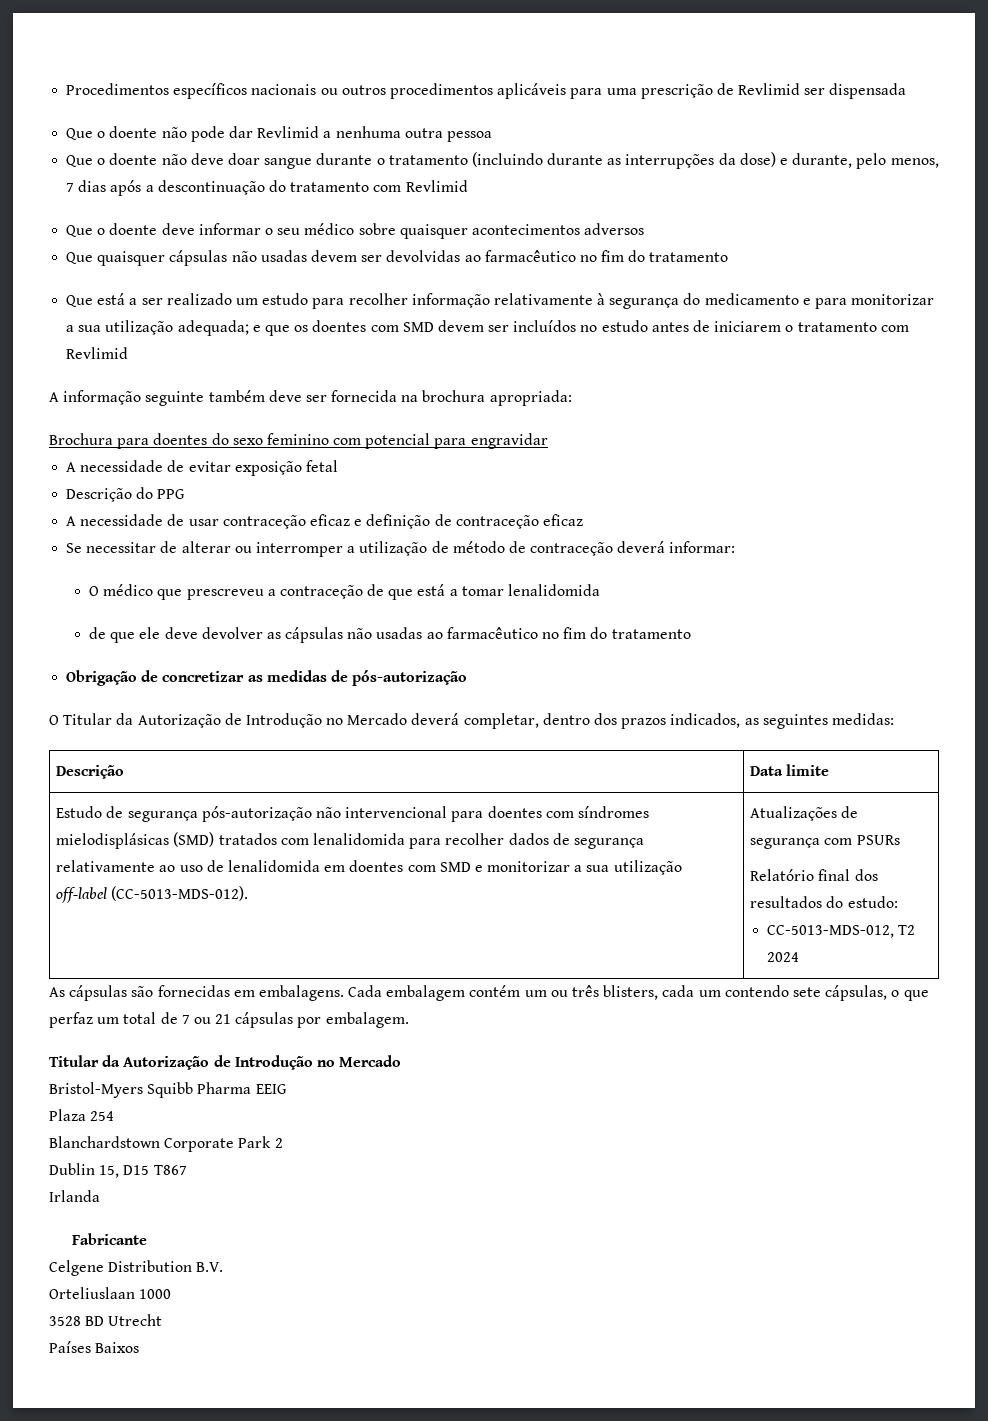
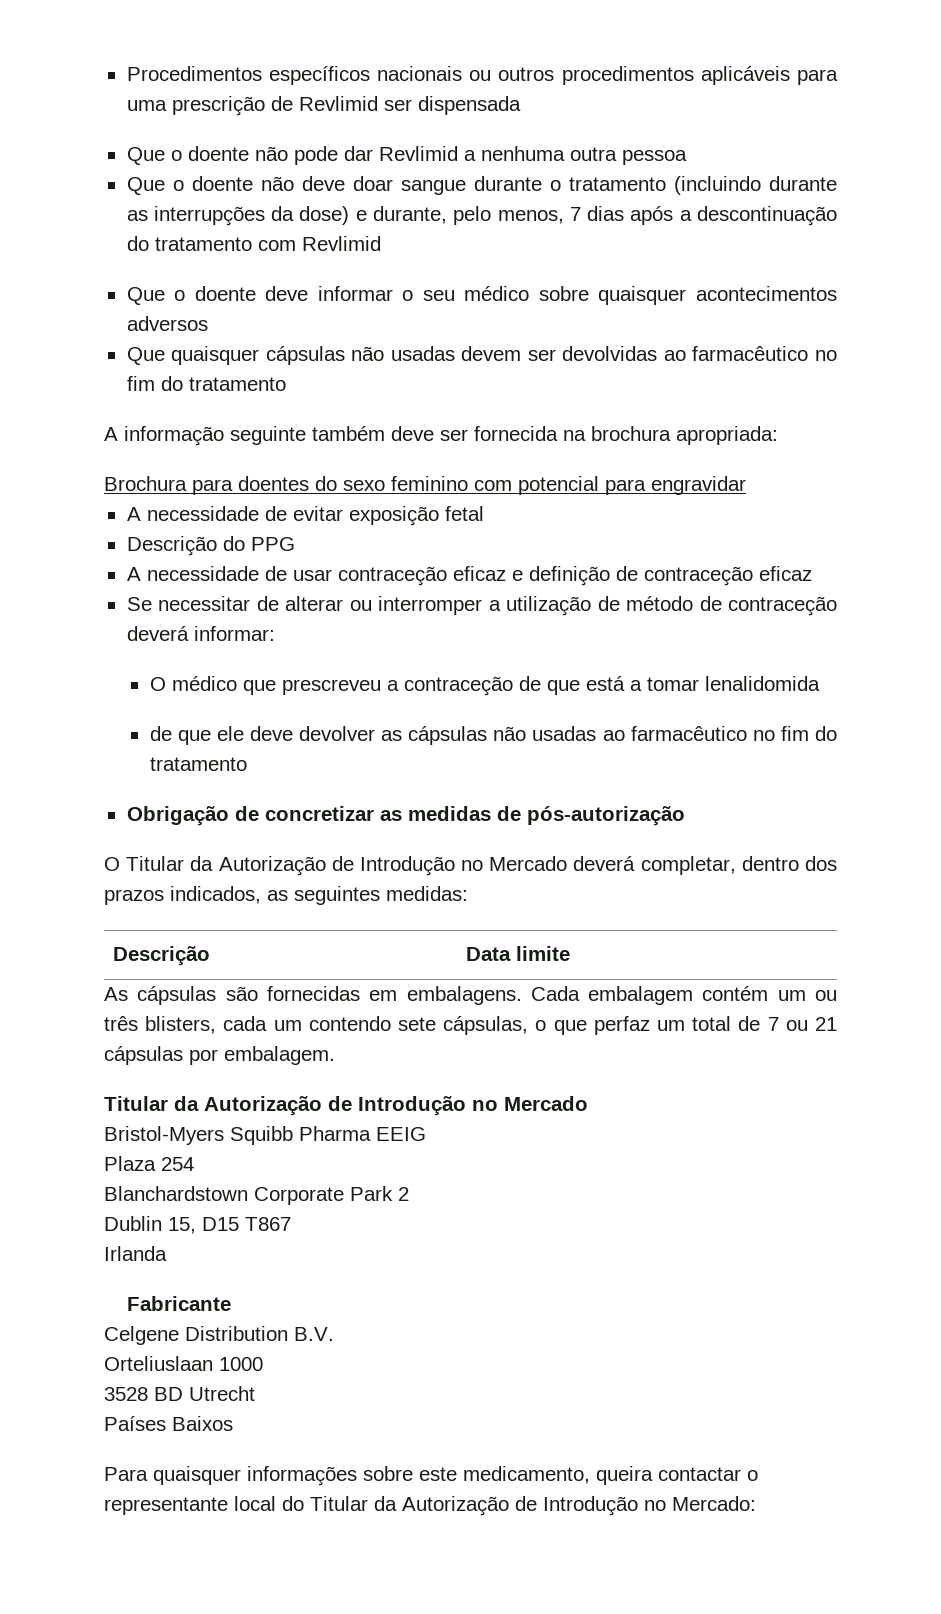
[66,293,935,309] [66,320,909,336] [66,347,129,359] // Que está a ser realizado um estudo para recolher informação relativamente à segurança do medicamento e para monitorizar a sua utilização adequada; e que os doentes com SMD devem ser incluídos no estudo antes de iniciarem o tratamento com Revlimid -> (286, 384) none
[56,806,649,822] [56,832,644,849] [56,860,682,875] [56,886,249,903] [750,806,859,821] [750,835,900,849] [750,869,878,881] [750,896,898,908] [767,925,916,938] [767,952,800,962] // Estudo de segurança pós-autorização não intervencional para doentes com síndromes mielodisplásicas (SMD) tratados com lenalidomida para recolher dados de segurança relativamente ao uso de lenalidomida em doentes com SMD e monitorizar a sua utilização off-label (CC-5013-MDS-012). | Atualizações de segurança com PSURs // Relatório final dos resultados do estudo: // CC-5013-MDS-012, T2 2024 -> (571, 953) none
(140, 1347) none -> [104,1466,758,1486] [104,1496,756,1516] // Para quaisquer informações sobre este medicamento, queira contactar o representante local do Titular da Autorização de Introdução no Mercado:

